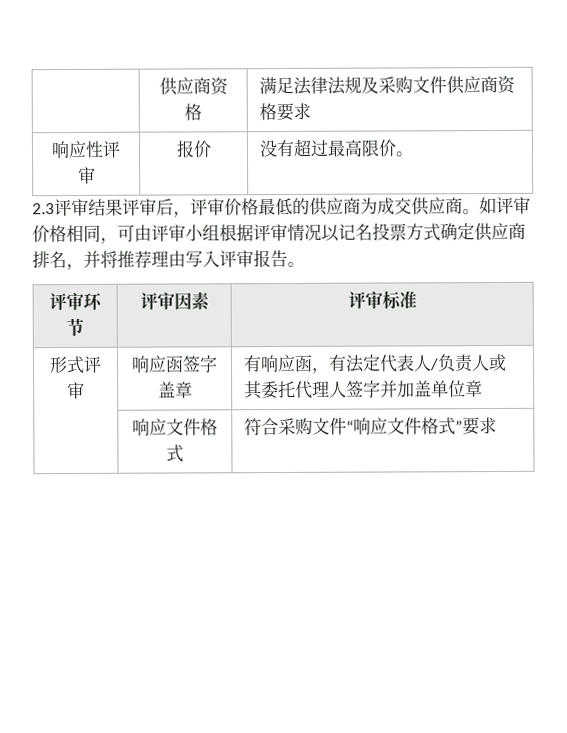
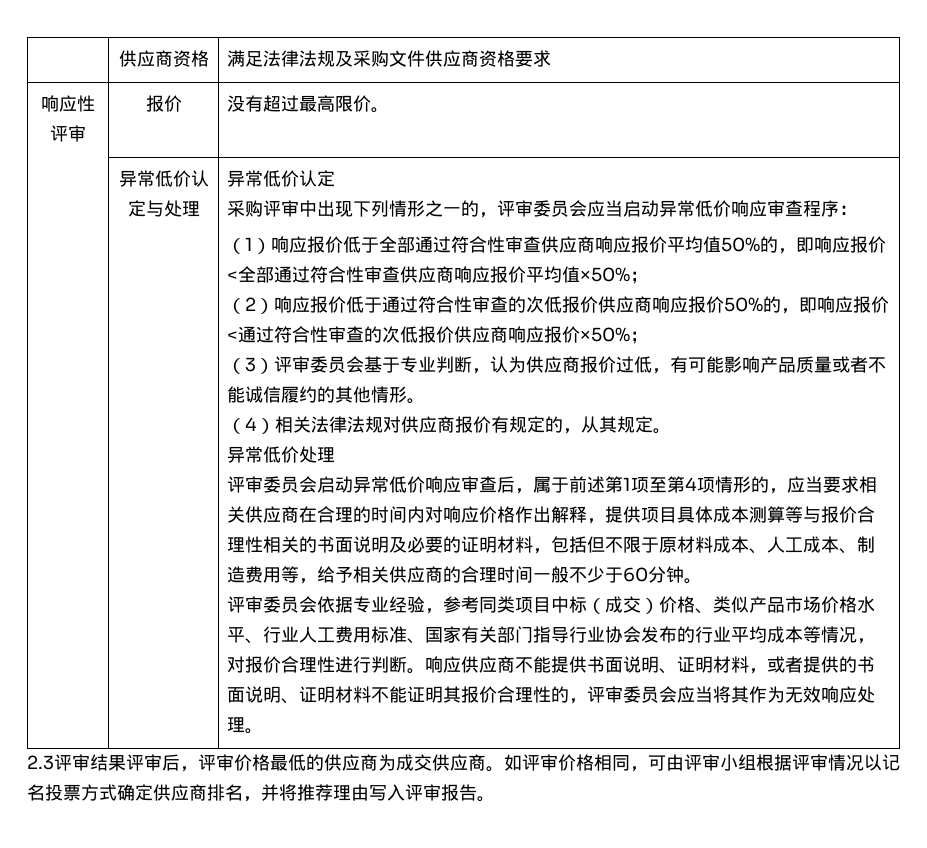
(414, 154) none -> [118,170,209,187] [127,200,200,217] [226,170,335,187] [226,200,857,218] [226,236,886,254] [226,266,648,284] [226,296,889,314] [226,326,648,344] [226,356,886,374] [226,386,425,404] [226,416,671,434] [226,446,335,463] [226,476,877,494] [226,506,875,524] [226,536,875,554] [226,566,702,584] [226,596,875,614] [226,626,875,644] [226,656,875,674] [226,686,875,704] [226,717,263,734] // | 异常低价认定与处理 | 异常低价认定 // 采购评审中出现下列情形之一的，评审委员会应当启动异常低价响应审查程序： // （1）响应报价低于全部通过符合性审查供应商响应报价平均值50%的，即响应报价<全部通过符合性审查供应商响应报价平均值×50%； // （2）响应报价低于通过符合性审查的次低报价供应商响应报价50%的，即响应报价<通过符合性审查的次低报价供应商响应报价×50%； // （3）评审委员会基于专业判断，认为供应商报价过低，有可能影响产品质量或者不能诚信履约的其他情形。 // （4）相关法律法规对供应商报价有规定的，从其规定。 // 异常低价处理 // 评审委员会启动异常低价响应审查后，属于前述第1项至第4项情形的，应当要求相关供应商在合理的时间内对响应价格作出解释，提供项目具体成本测算等与报价合理性相关的书面说明及必要的证明材料，包括但不限于原材料成本、人工成本、制造费用等，给予相关供应商的合理时间一般不少于60分钟。 // 评审委员会依据专业经验，参考同类项目中标（成交）价格、类似产品市场价格水平、行业人工费用标准、国家有关部门指导行业协会发布的行业平均成本等情况，对报价合理性进行判断。响应供应商不能提供书面说明、证明材料，或者提供的书面说明、证明材料不能证明其报价合理性的，评审委员会应当将其作为无效响应处理。
[49,292,103,311] [66,317,84,337] [139,291,210,311] [347,290,417,310] [49,355,102,375] [67,381,85,400] [131,355,218,373] [157,381,193,399] [242,353,507,374] [243,380,483,400] [132,418,218,436] [166,444,184,463] [243,416,497,436] // 评审环节 | 评审因素 | 评审标准 // 形式评审 | 响应函签字盖章 | 有响应函，有法定代表人/负责人或其委托代理人签字并加盖单位章 // | 响应文件格式 | 符合采购文件“响应文件格式”要求 -> (495, 799) none

